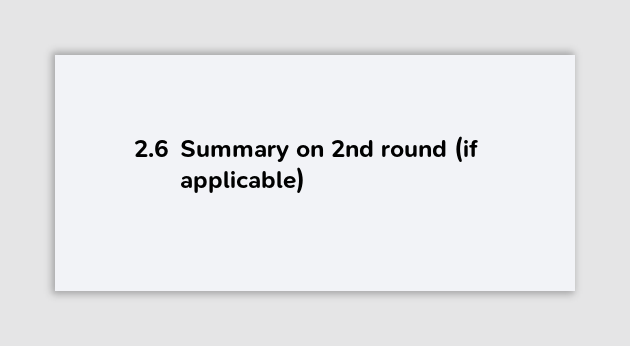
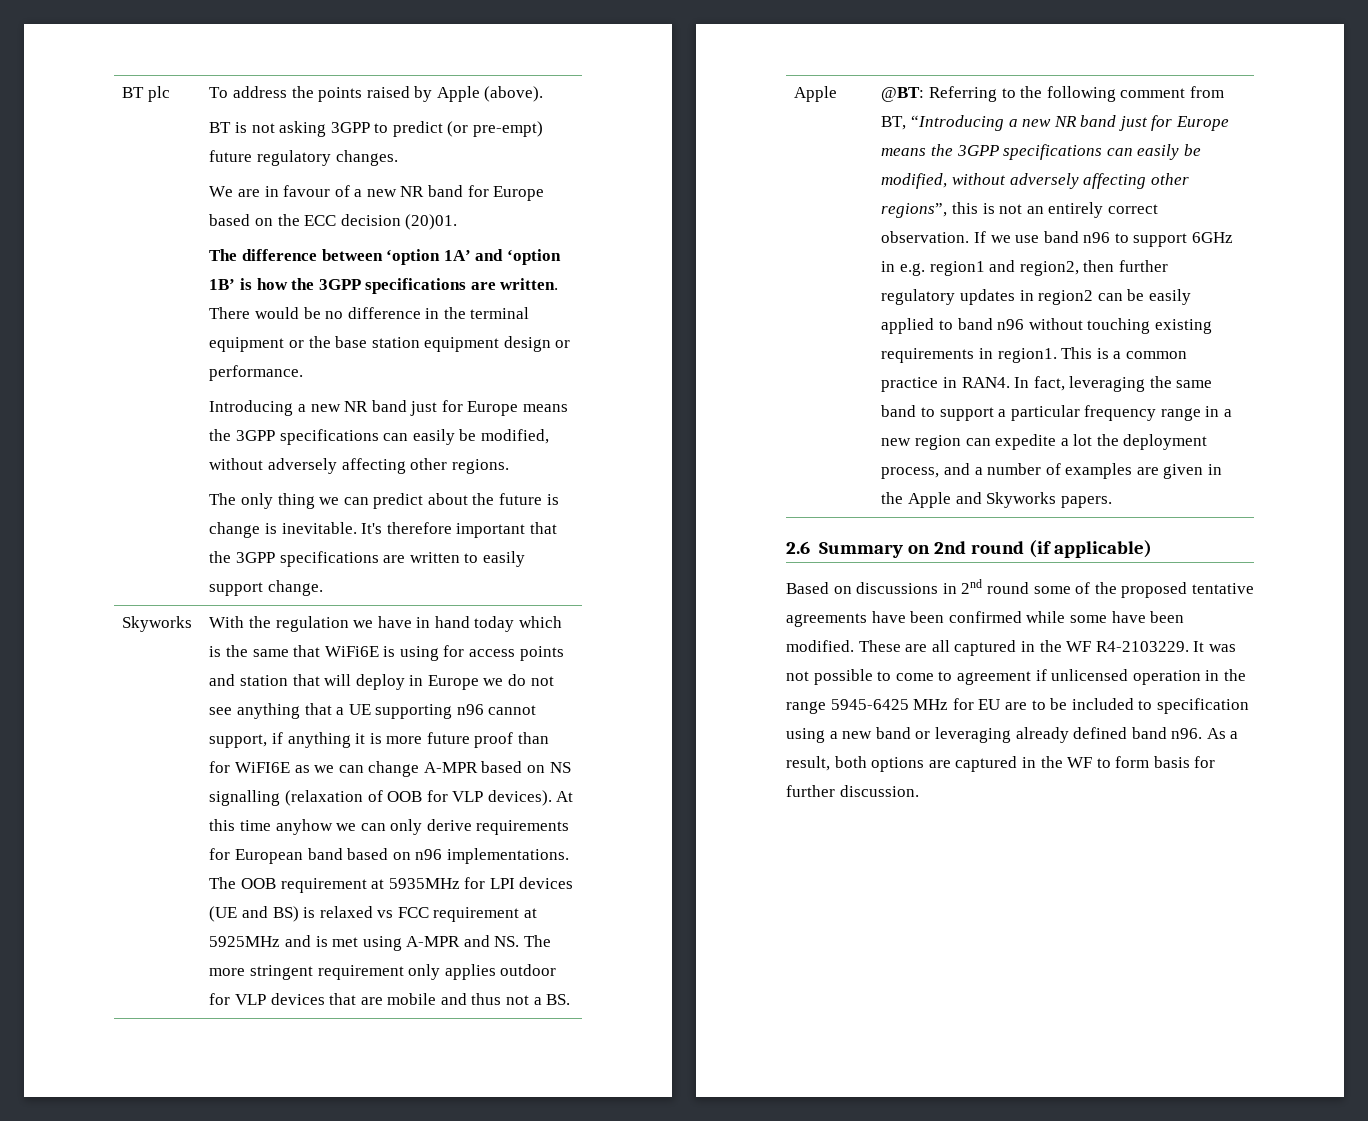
(134, 148) none -> [122,86,170,102] [209,86,544,102] [209,121,544,137] [209,150,398,166] [209,185,545,201] [209,214,458,230] [209,249,561,265] [209,278,559,294] [209,307,530,319] [209,336,571,352] [209,365,304,381] [209,400,569,416] [209,429,549,445] [209,458,509,474] [209,493,559,509] [209,522,557,538] [209,551,525,567] [209,580,323,596] [122,616,193,632] [209,616,563,632] [209,645,564,661] [209,674,554,690] [209,703,537,719] [209,732,550,748] [209,761,571,777] [209,790,574,806] [209,819,570,835] [209,848,569,864] [209,877,574,893] [209,906,538,922] [209,935,552,951] [209,964,557,980] [209,993,571,1005] [794,86,838,102] [881,86,1224,102] [881,115,1230,131] [881,144,1201,160] [881,173,1189,189] [881,202,1158,218] [881,231,1234,247] [881,260,1168,276] [881,289,1191,305] [881,318,1212,334] [881,347,1187,363] [881,376,1213,392] [881,405,1233,421] [881,434,1208,450] [881,463,1223,479] [881,492,1112,508] BT plc | To address the points raised by Apple (above). // BT is not asking 3GPP to predict (or pre-empt) future regulatory changes. // We are in favour of a new NR band for Europe based on the ECC decision (20)01. // The difference between ‘option 1A’ and ‘option 1B’ is how the 3GPP specifications are written. There would be no difference in the terminal equipment or the base station equipment design or performance. // Introducing a new NR band just for Europe means the 3GPP specifications can easily be modified, without adversely affecting other regions. // The only thing we can predict about the future is change is inevitable. It's therefore important that the 3GPP specifications are written to easily support change. // Skyworks | With the regulation we have in hand today which is the same that WiFi6E is using for access points and station that will deploy in Europe we do not see anything that a UE supporting n96 cannot support, if anything it is more future proof than for WiFI6E as we can change A-MPR based on NS signalling (relaxation of OOB for VLP devices). At this time anyhow we can only derive requirements for European band based on n96 implementations. The OOB requirement at 5935MHz for LPI devices (UE and BS) is relaxed vs FCC requirement at 5925MHz and is met using A-MPR and NS. The more stringent requirement only applies outdoor for VLP devices that are mobile and thus not a BS. // Apple | @BT: Referring to the following comment from BT, “Introducing a new NR band just for Europe means the 3GPP specifications can easily be modified, without adversely affecting other regions”, this is not an entirely correct observation. If we use band n96 to support 6GHz in e.g. region1 and region2, then further regulatory updates in region2 can be easily applied to band n96 without touching existing requirements in region1. This is a common practice in RAN4. In fact, leveraging the same band to support a particular frequency range in a new region can expedite a lot the deployment process, and a number of examples are given in the Apple and Skyworks papers. //
(305, 180) none -> [786,579,1254,598] [786,611,1185,627] [786,640,1236,656] [786,669,1246,685] [786,698,1249,714] [786,727,1239,743] [786,756,1216,772] [786,785,919,797] // Based on discussions in 2nd round some of the proposed tentative agreements have been confirmed while some have been modified. These are all captured in the WF R4-2103229. It was not possible to come to agreement if unlicensed operation in the range 5945-6425 MHz for EU are to be included to specification using a new band or leveraging already defined band n96. As a result, both options are captured in the WF to form basis for further discussion.

